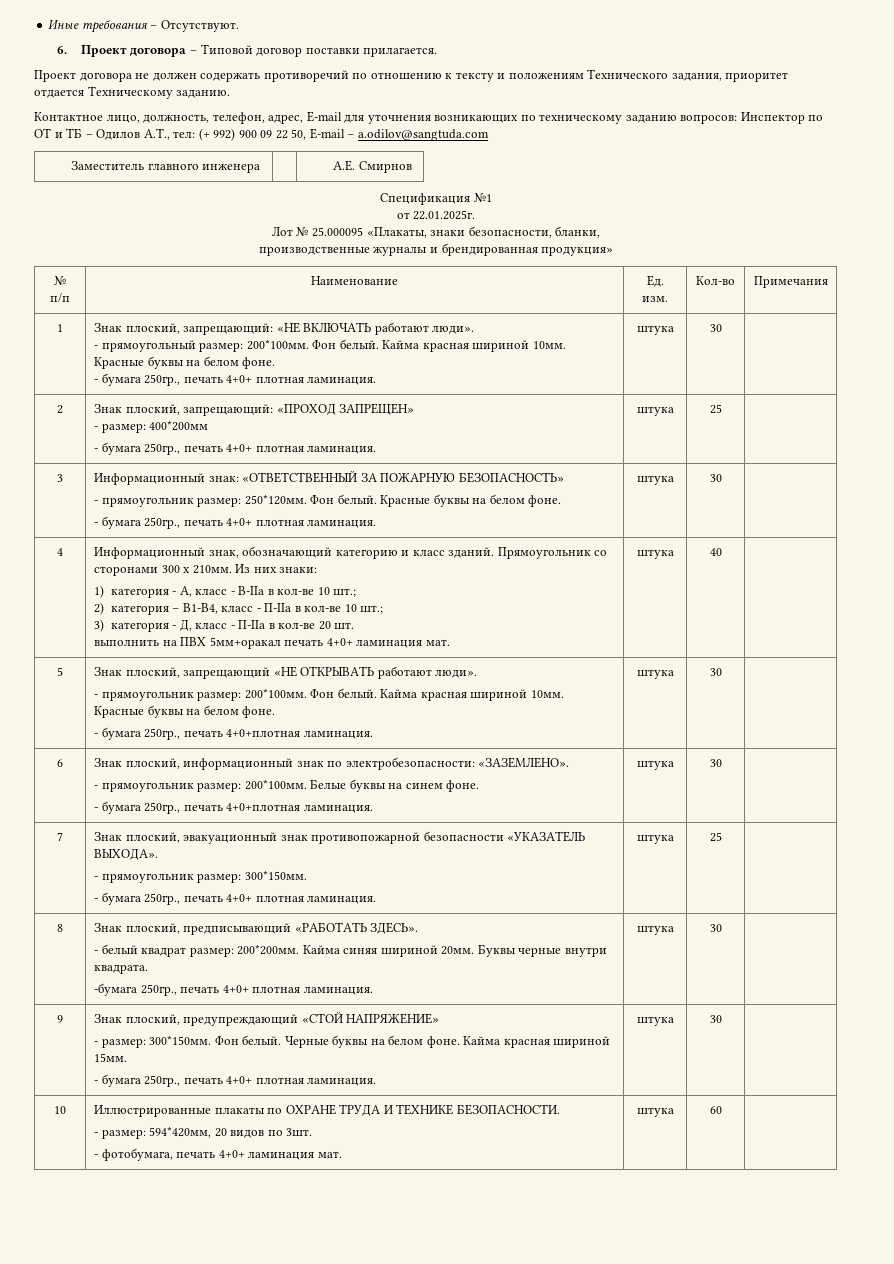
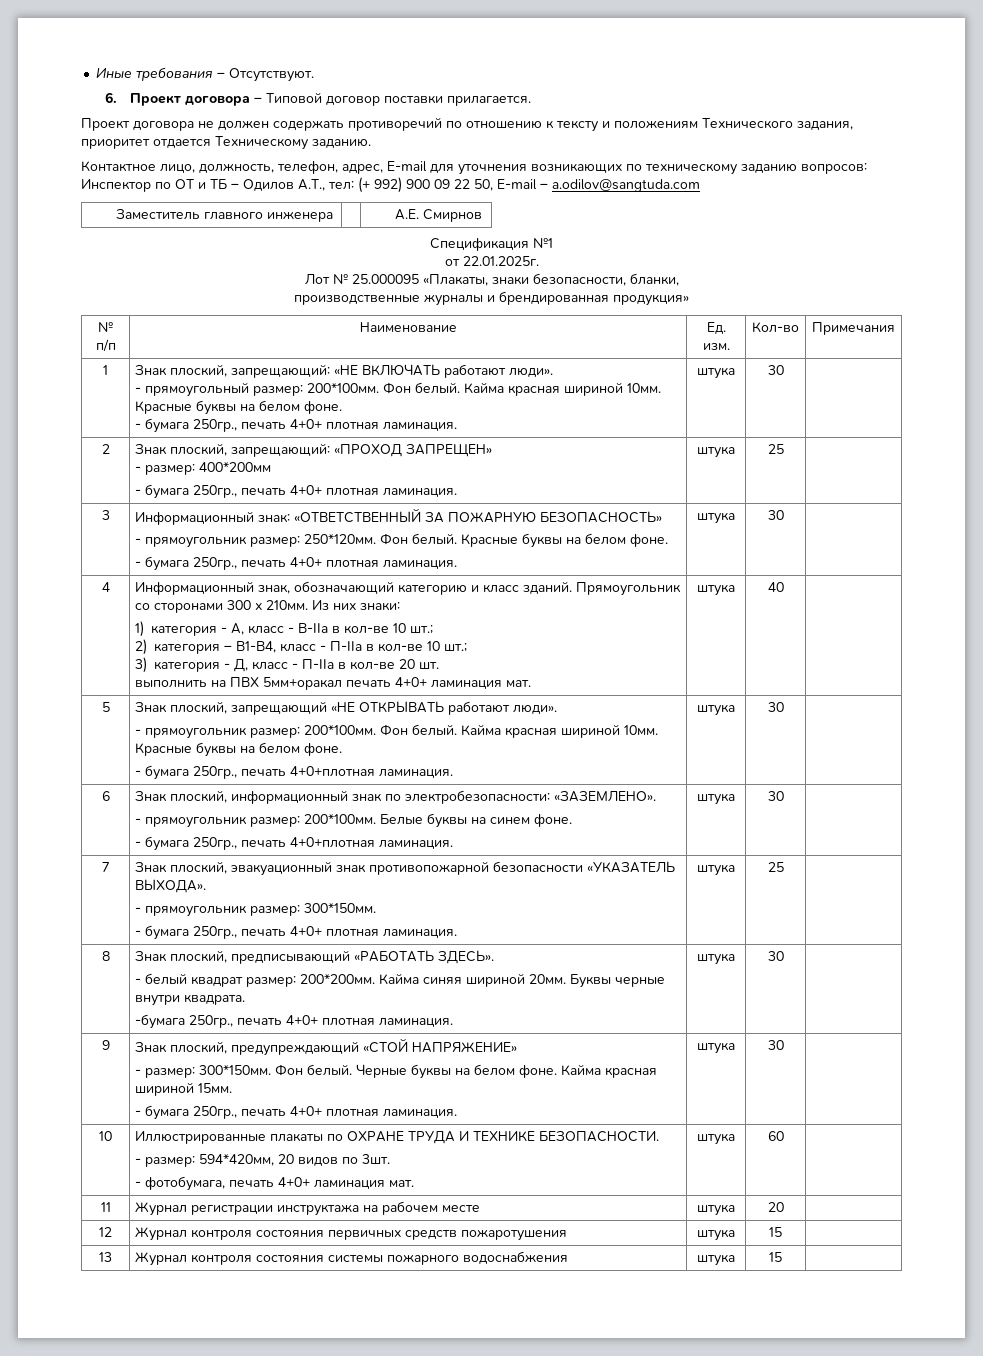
(722, 1110) none -> [100,1202,111,1212] [134,1201,480,1216] [697,1204,735,1216] [767,1202,784,1212] [99,1227,112,1237] [134,1227,567,1241] [697,1229,735,1241] [769,1227,782,1237] [99,1252,112,1262] [134,1251,568,1266] [697,1254,735,1266] [769,1252,782,1262] // 11 | Журнал регистрации инструктажа на рабочем месте | штука | 20 | // 12 | Журнал контроля состояния первичных средств пожаротушения | штука | 15 | // 13 | Журнал контроля состояния системы пожарного водоснабжения | штука | 15 |

